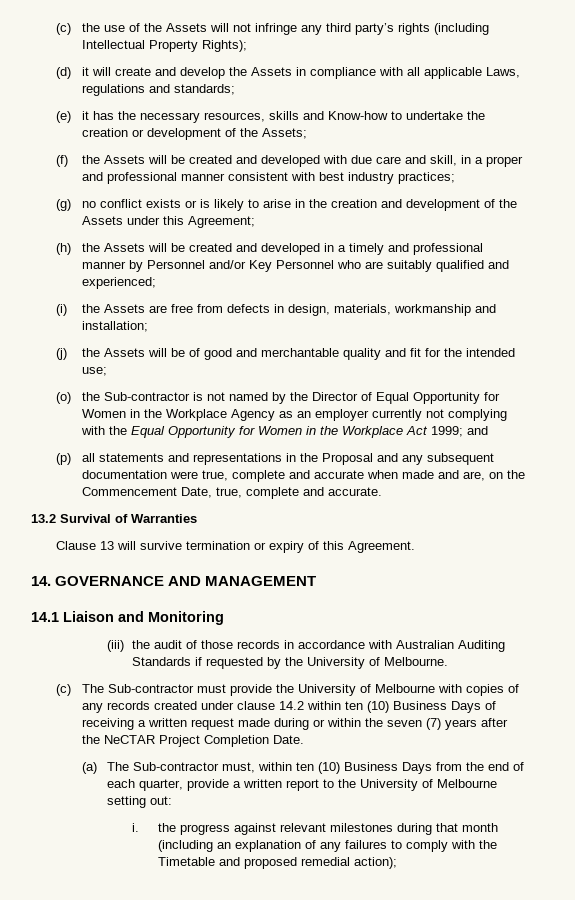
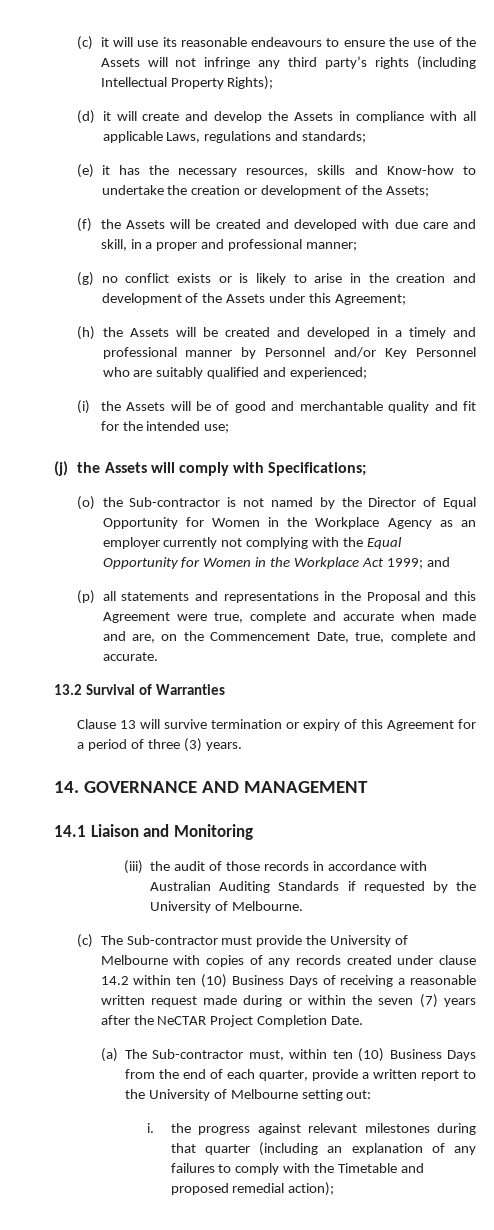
[56,23,72,35] (c) -> [77,36,385,50] (c) it will use its reasonable endeavours to ensure
[180,172,455,184] manner consistent with best industry practices; -> [306,242,358,251] manner;
[148,304,496,316] [81,321,148,332] [56,348,145,360] are free from defects in design, materials, workmanship and installation; // (j) the Assets -> (166, 406) none
(107, 371) none -> [54,461,367,476] // (j) the Assets will comply with Specifications;
[401,453,494,465] [81,470,167,479] any subsequent documentation -> [454,591,477,601] [102,612,170,623] this Agreement
[348,541,416,553] Agreement. -> [387,719,477,731] [77,738,242,752] Agreement for a period of three (3) years.
(146, 723) none -> [409,975,476,985] reasonable
[461,823,498,832] month -> [204,1144,250,1155] quarter

